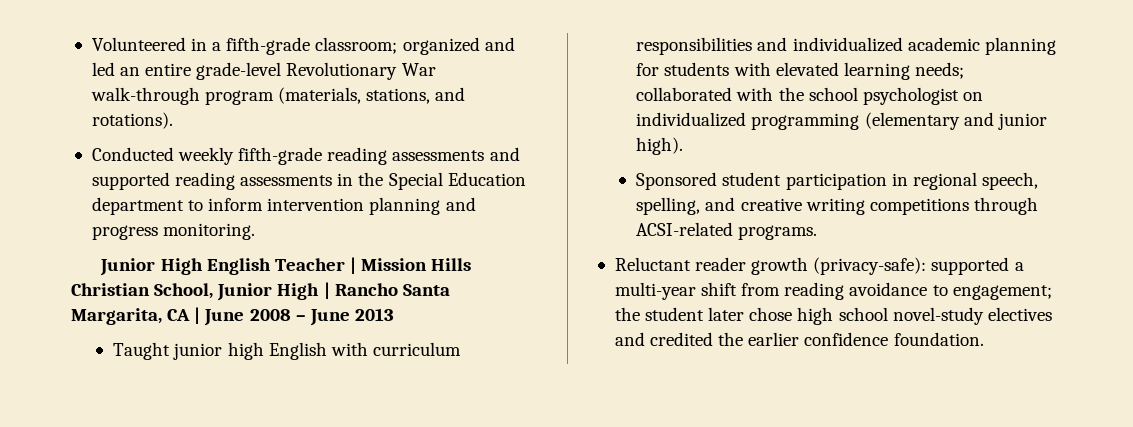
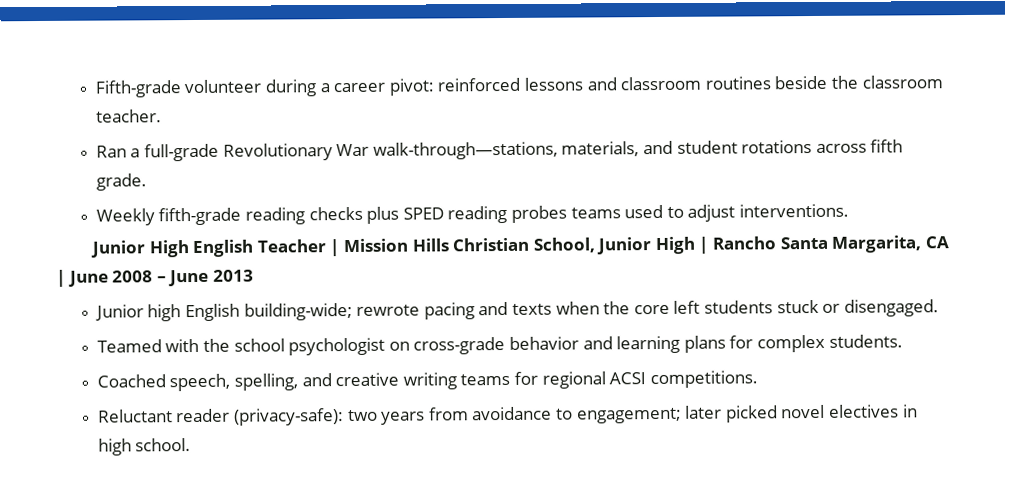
[91,37,515,55] [91,62,436,80] [90,87,466,105] [91,112,173,129] [91,147,520,165] [91,172,526,190] [91,197,476,215] [91,223,256,240] Volunteered in a fifth-grade classroom; organized and led an entire grade-level Revolutionary War walk-through program (materials, stations, and rotations). // Conducted weekly fifth-grade reading assessments and supported reading assessments in the Special Education department to inform intervention planning and progress monitoring. -> [94,75,943,98] [95,109,162,123] [95,139,904,162] [95,173,147,191] [95,203,849,226] Fifth-grade volunteer during a career pivot: reinforced lessons and classroom routines beside the classroom teacher. // Ran a full-grade Revolutionary War walk-through—stations, materials, and student rotations across fifth grade. // Weekly fifth-grade reading checks plus SPED reading probes teams used to adjust interventions.
[113,342,461,360] [636,37,1056,55] [636,62,964,80] [636,87,733,101] Taught junior high English with curriculum responsibilities and individualized academic planning for students with elevated learning needs; collaborated -> [94,299,939,322] [96,339,162,353] Junior high English building-wide; rewrote pacing and texts when the core left students stuck or disengaged. // Teamed
[636,112,1047,130] [636,137,684,155] [636,172,977,190] individualized programming (elementary and junior high). // Sponsored student participation in regional -> [413,334,903,355] [96,374,166,388] cross-grade behavior and learning plans for complex students. // Coached
[869,197,1038,215] [636,222,818,240] [614,257,1024,275] [614,282,1052,300] [614,307,1052,325] [614,332,984,346] competitions through ACSI-related programs. // Reluctant reader growth (privacy-safe): supported a multi-year shift from reading avoidance to engagement; the student later chose high school novel-study electives and credited the earlier confidence foundation. -> [460,370,758,389] [97,404,918,426] [97,438,192,456] teams for regional ACSI competitions. // Reluctant reader (privacy-safe): two years from avoidance to engagement; later picked novel electives in high school.

